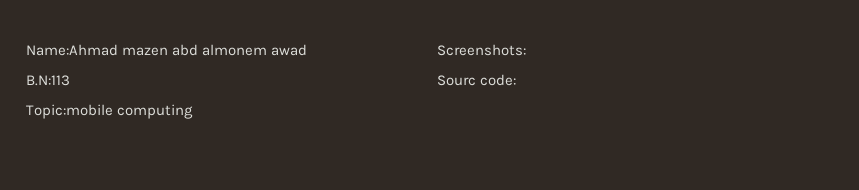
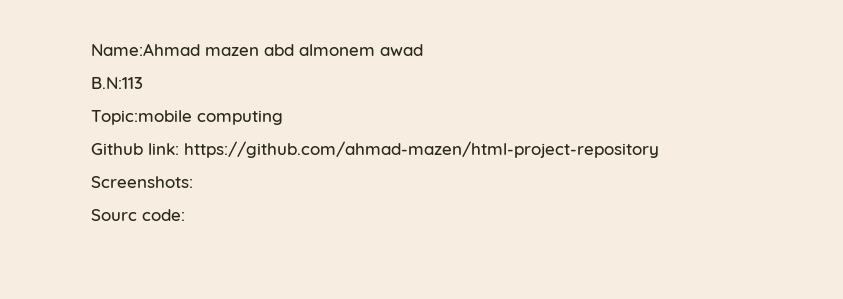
(194, 111) none -> [91,141,659,158] // Github link: https://github.com/ahmad-mazen/html-project-repository

